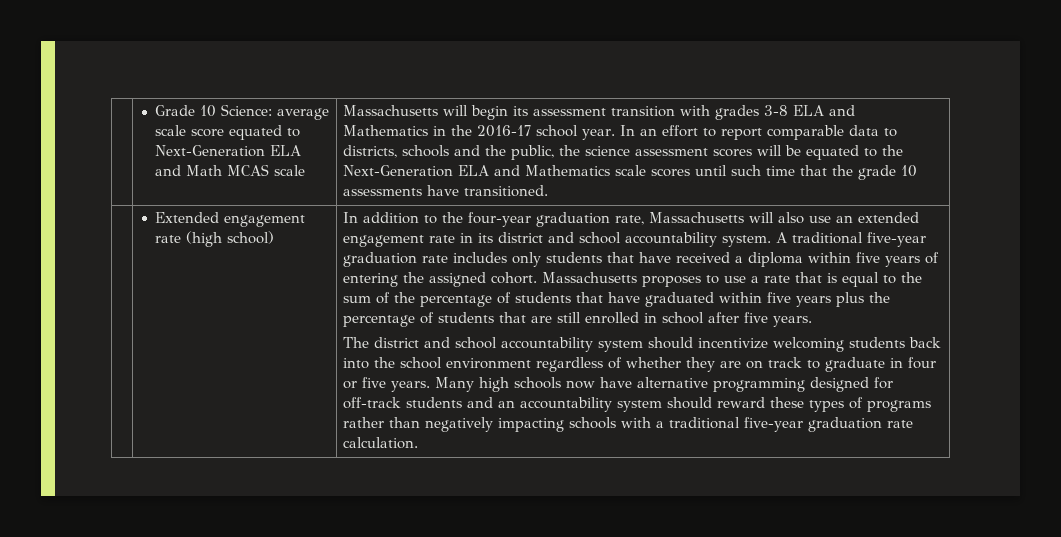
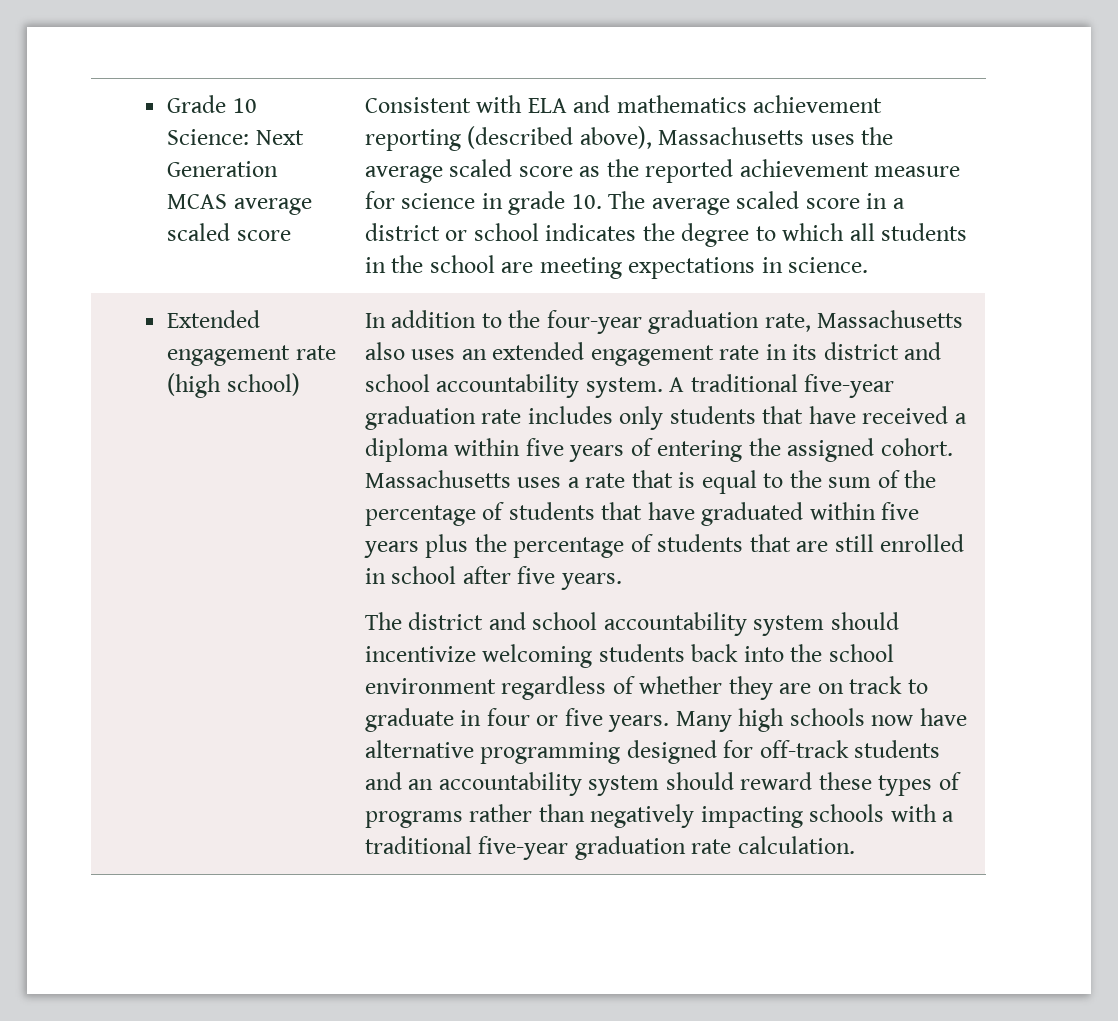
[277,108,330,120] [155,125,301,140] [155,145,302,157] [155,164,306,176] [342,105,855,120] [342,125,897,140] [342,145,903,160] [342,165,917,180] [342,185,548,197] average scale score equated to Next-Generation ELA and Math MCAS scale | Massachusetts will begin its assessment transition with grades 3-8 ELA and Mathematics in the 2016-17 school year. In an effort to report comparable data to districts, schools and the public, the science assessment scores will be equated to the Next-Generation ELA and Mathematics scale scores until such time that the grade 10 assessments have transitioned. -> [255,130,304,145] [167,161,279,177] [167,194,312,215] [167,223,291,241] [364,95,883,113] [364,126,894,151] [364,159,961,183] [364,191,905,215] [364,223,968,247] [364,255,869,279] Next Generation MCAS average scaled score | Consistent with ELA and mathematics achievement reporting (described above), Massachusetts uses the average scaled score as the reported achievement measure for science in grade 10. The average scaled score in a district or school indicates the degree to which all students in the school are meeting expectations in science.
[748,212,831,224] will also use -> [364,342,456,360] also uses
[641,275,746,287] proposes to use -> [517,477,562,488] uses

